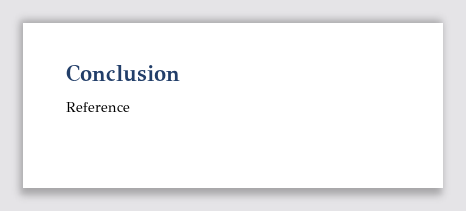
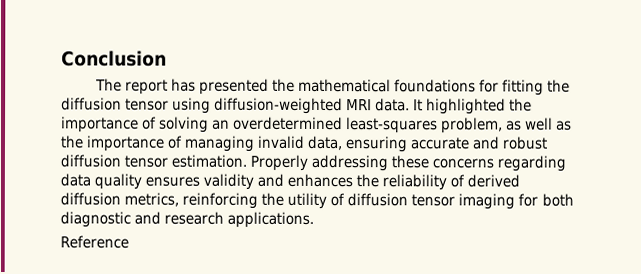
(180, 73) none -> [94,78,571,96] [61,97,533,115] [61,116,573,134] [60,135,549,153] [60,154,567,172] [60,173,521,191] [60,192,574,210] [60,211,315,228] // The report has presented the mathematical foundations for fitting the diffusion tensor using diffusion-weighted MRI data. It highlighted the importance of solving an overdetermined least-squares problem, as well as the importance of managing invalid data, ensuring accurate and robust diffusion tensor estimation. Properly addressing these concerns regarding data quality ensures validity and enhances the reliability of derived diffusion metrics, reinforcing the utility of diffusion tensor imaging for both diagnostic and research applications.

